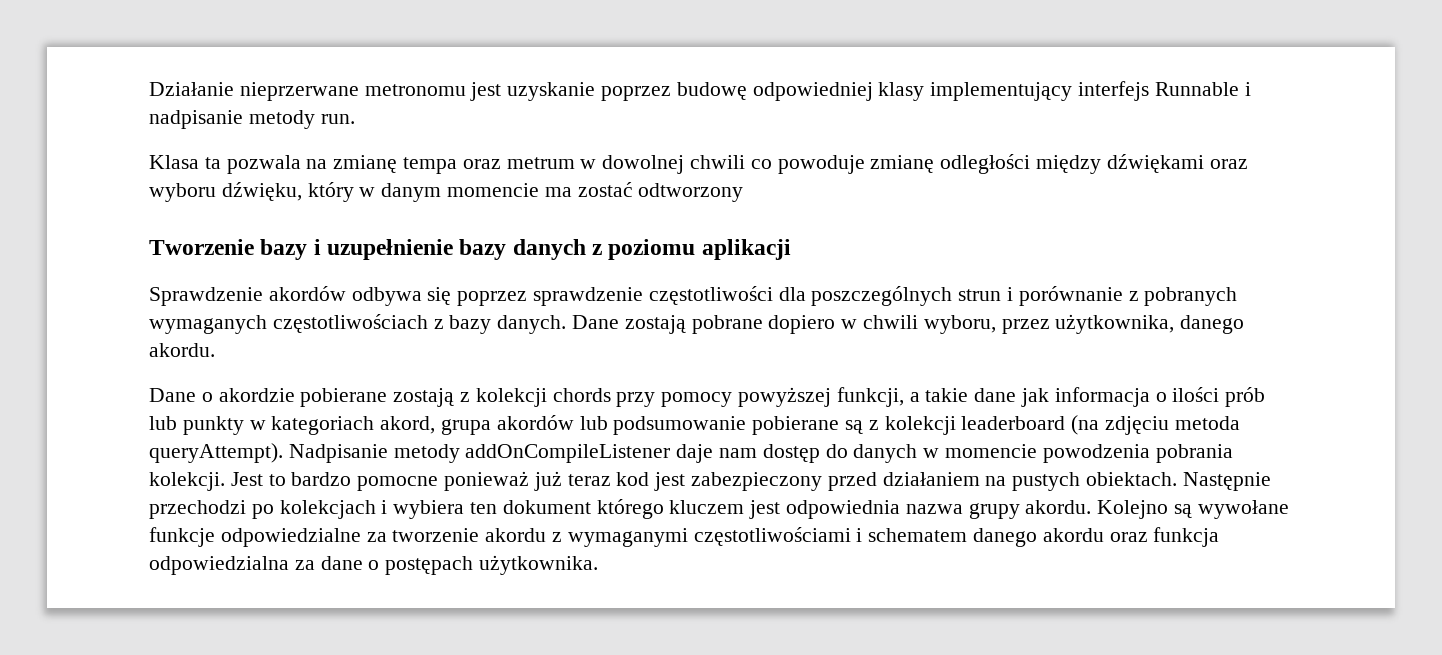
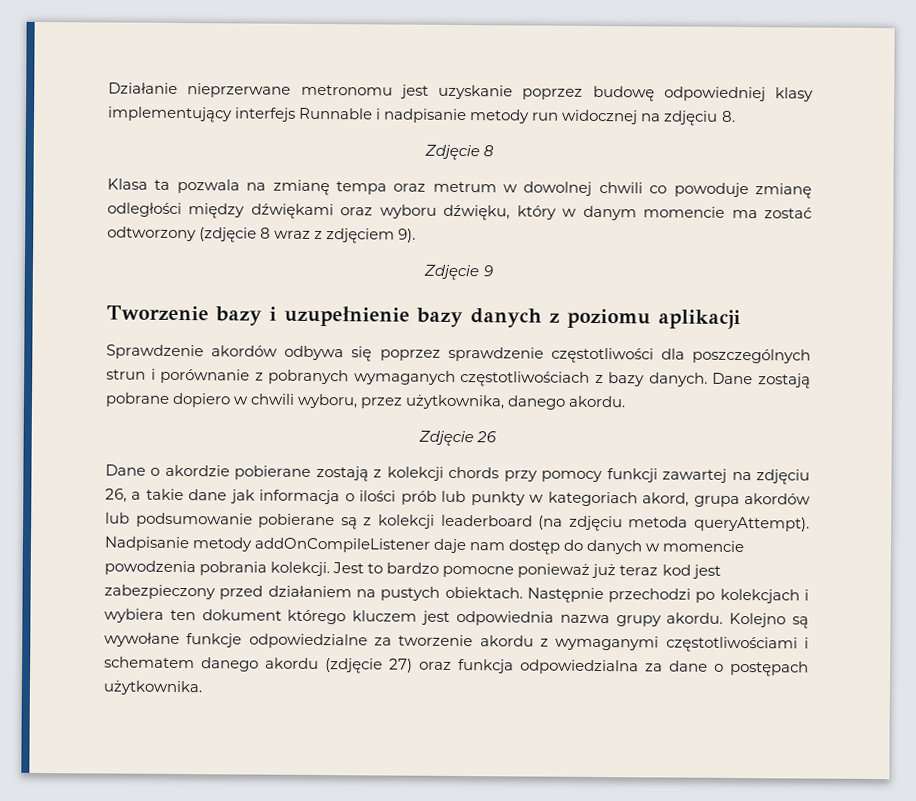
[320,114,355,124] run. -> [532,109,736,126] [423,144,495,161] run widocznej na zdjęciu 8. // Zdjęcie 8
(744, 192) none -> [199,227,417,244] [423,264,493,281] (zdjęcie 8 wraz z zdjęciem 9). // Zdjęcie 9
(215, 350) none -> [417,430,498,447] // Zdjęcie 26
[738,387,904,407] powyższej funkcji, -> [606,468,810,485] [105,488,127,503] funkcji zawartej na zdjęciu 26,
(1104, 535) none -> [325,658,413,674] (zdjęcie 27)

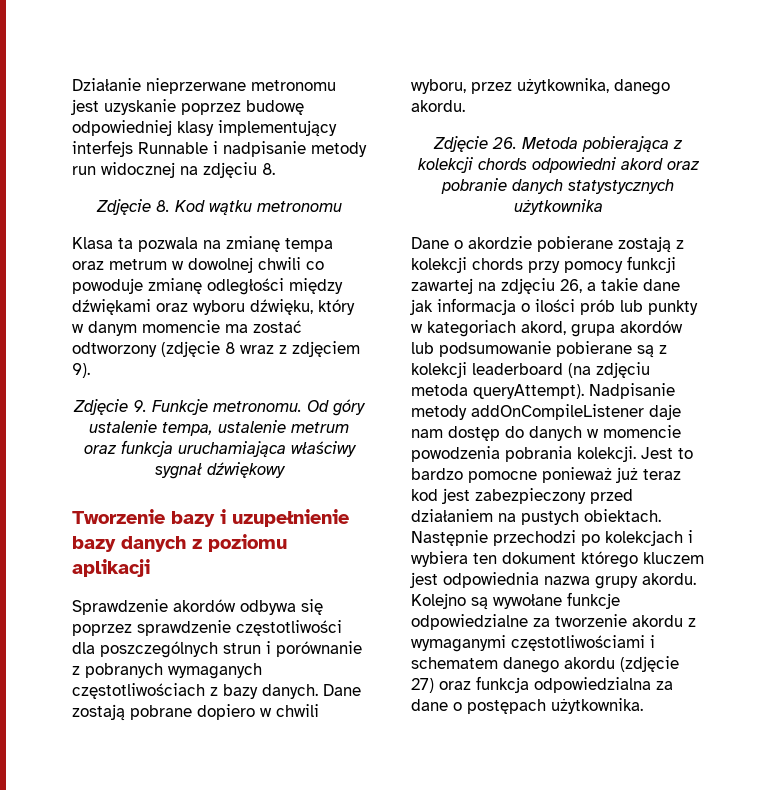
[483,145,495,157] 8 -> [155,200,342,216] 8. Kod wątku metronomu
[482,265,493,277] 9 -> [133,399,366,416] [89,420,349,436] [83,440,357,458] [154,462,286,479] 9. Funkcje metronomu. Od góry ustalenie tempa, ustalenie metrum oraz funkcja uruchamiająca właściwy sygnał dźwiękowy
[476,431,498,443] 26 -> [492,136,683,153] [417,157,700,173] [441,178,674,194] [513,199,603,215] 26. Metoda pobierająca z kolekcji chords odpowiedni akord oraz pobranie danych statystycznych użytkownika

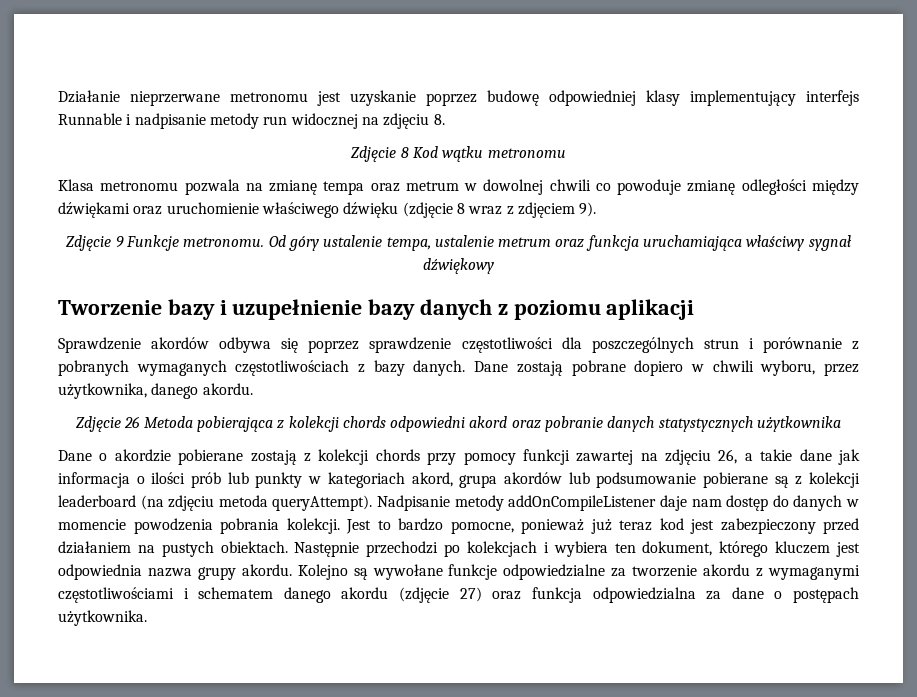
[155,200,170,212] 8. -> [400,147,409,158] 8
[118,238,133,249] ta -> [100,181,179,191] metronomu
[193,299,355,315] [72,320,302,336] [72,342,157,357] wyboru dźwięku, który w danym momencie ma zostać odtworzony -> [166,202,399,218] uruchomienie właściwego dźwięku
[133,400,147,412] 9. -> [115,236,124,248] 9
[492,137,517,149] 26. -> [124,416,141,428] 26
[468,471,537,483] pomocne -> [450,521,514,534] pomocne,
[502,552,576,564] dokument -> [642,541,713,556] dokument,

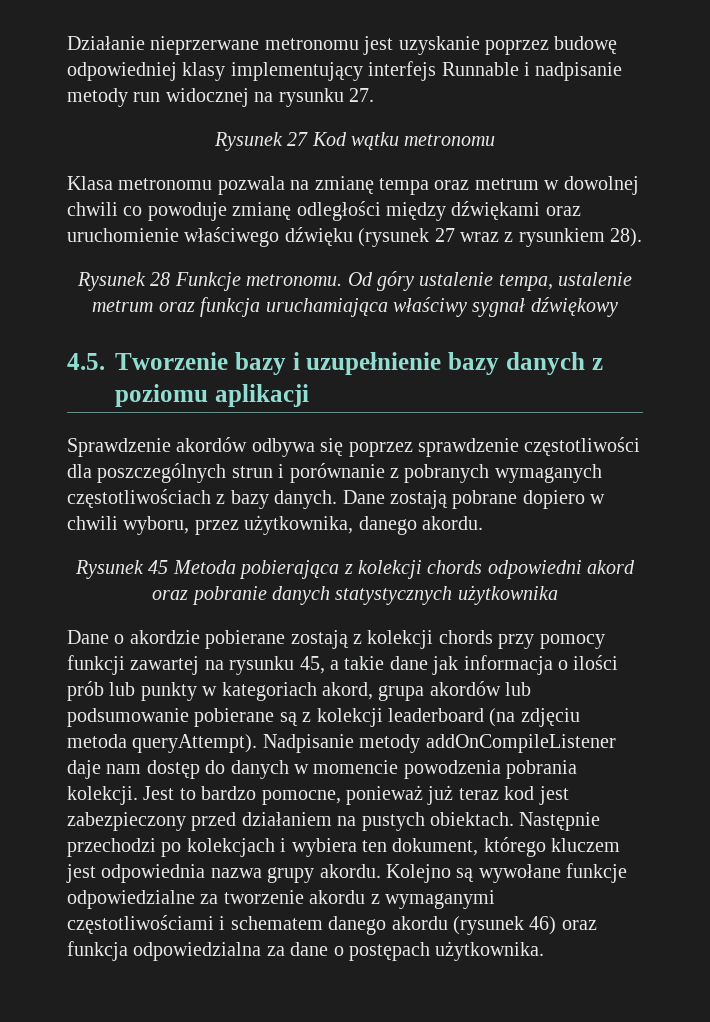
[383,113,445,129] [351,146,409,162] zdjęciu 8. // Zdjęcie 8 -> [278,88,374,107] [213,132,309,151] rysunku 27. // Rysunek 27
[402,202,597,218] [66,235,124,251] (zdjęcie 8 wraz z zdjęciem 9). // Zdjęcie 9 -> [358,228,643,247] [76,272,171,291] (rysunek 27 wraz z rysunkiem 28). // Rysunek 28
(494, 266) none -> [67,353,105,370] 4.5.
[75,416,141,432] Zdjęcie 26 -> [74,560,169,579] Rysunek 45
[665,449,738,465] zdjęciu 26, -> [229,656,325,675] rysunku 45,
[399,587,482,603] (zdjęcie 27) -> [452,916,557,935] (rysunek 46)

